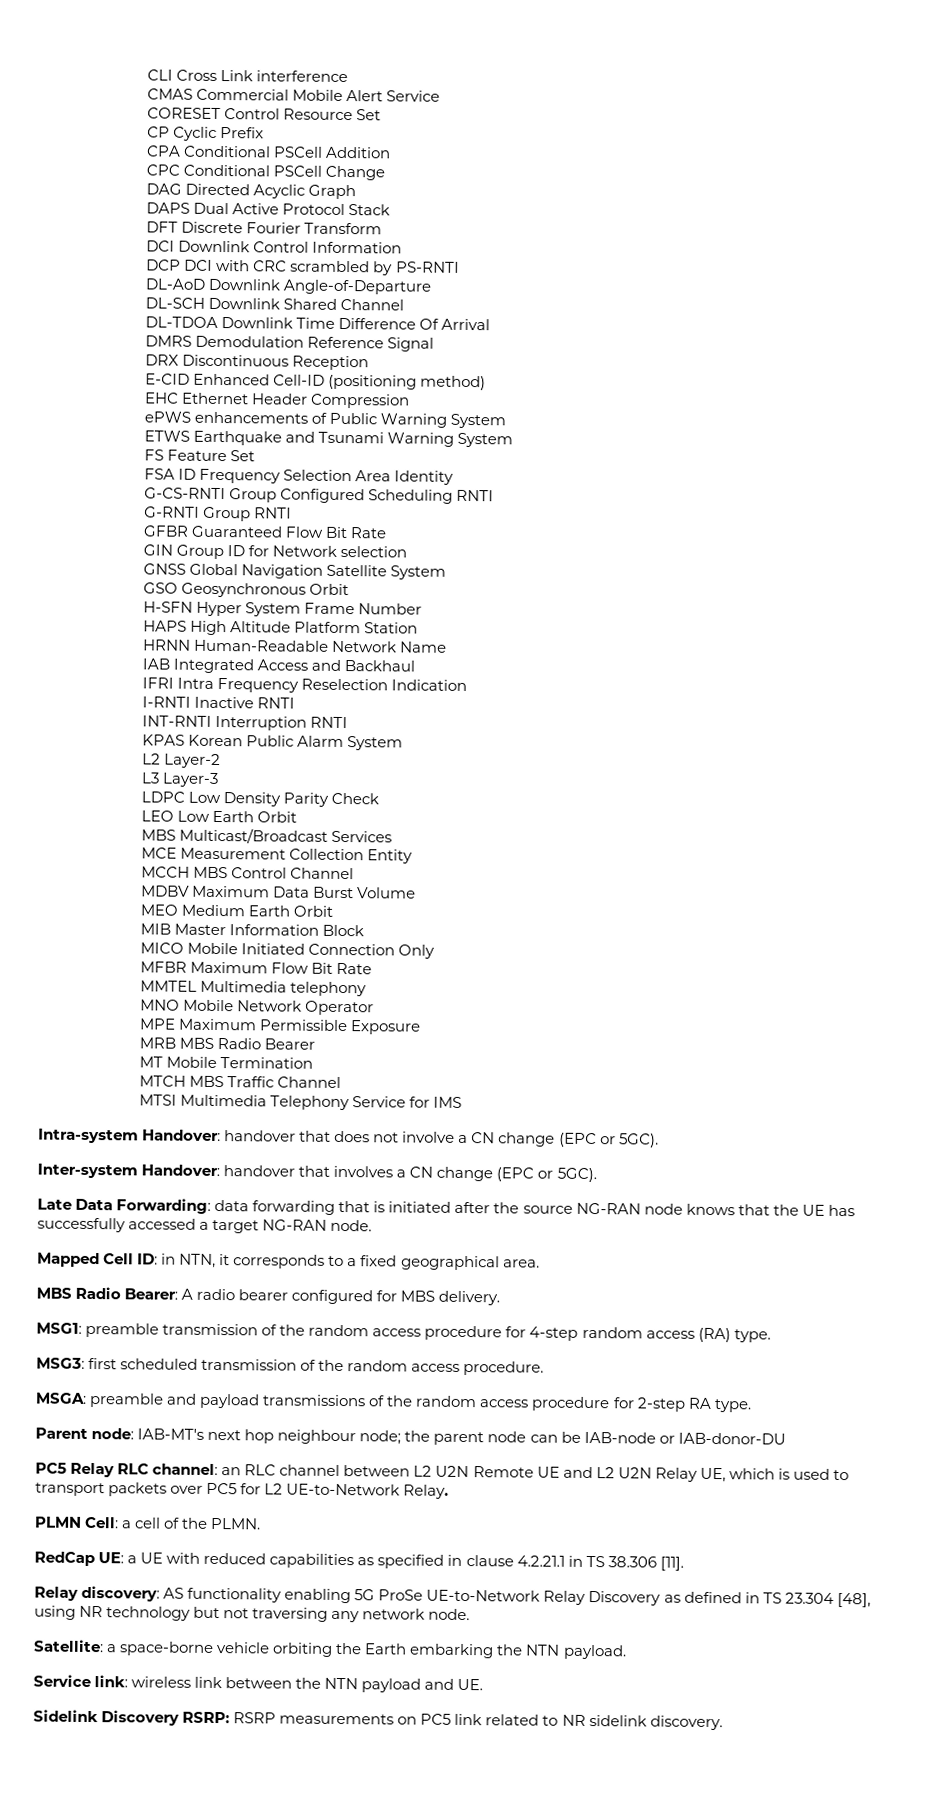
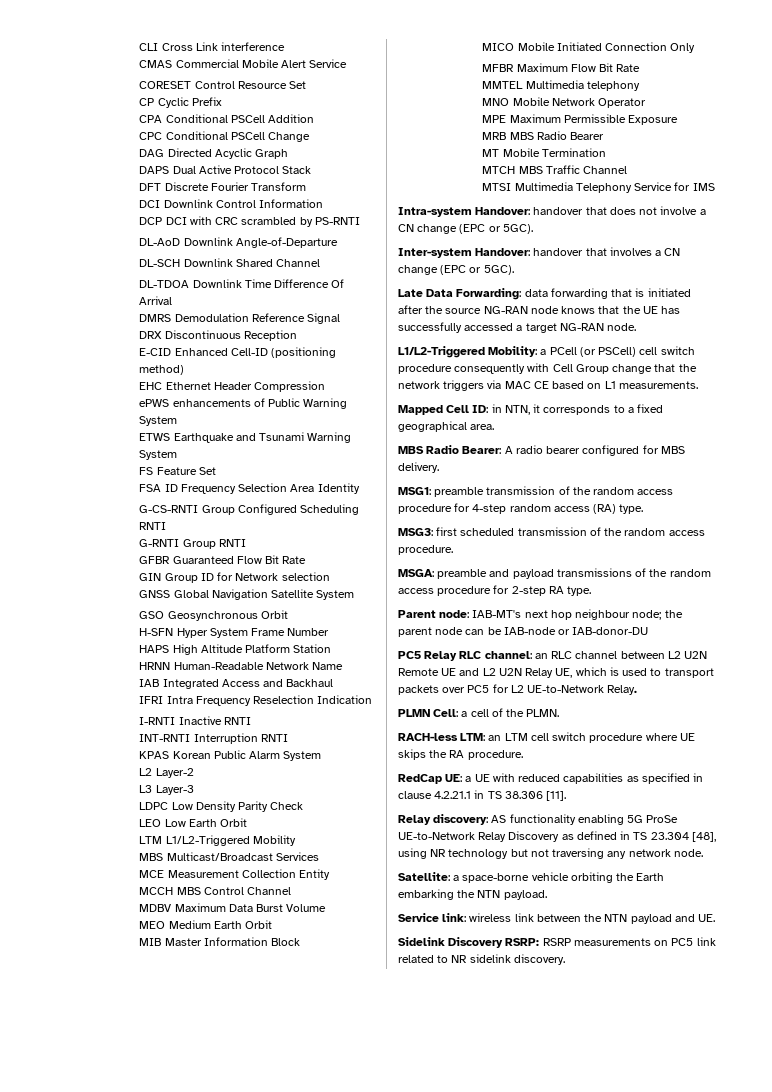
(298, 817) none -> [139,835,296,846] // LTM L1/L2-Triggered Mobility
(373, 1225) none -> [398,346,695,358] [398,363,697,374] [398,380,698,391] // L1/L2-Triggered Mobility: a PCell (or PSCell) cell switch procedure consequently with Cell Group change that the network triggers via MAC CE based on L1 measurements.
(262, 1523) none -> [398,732,695,743] [398,749,523,760] // RACH-less LTM: an LTM cell switch procedure where UE skips the RA procedure.

